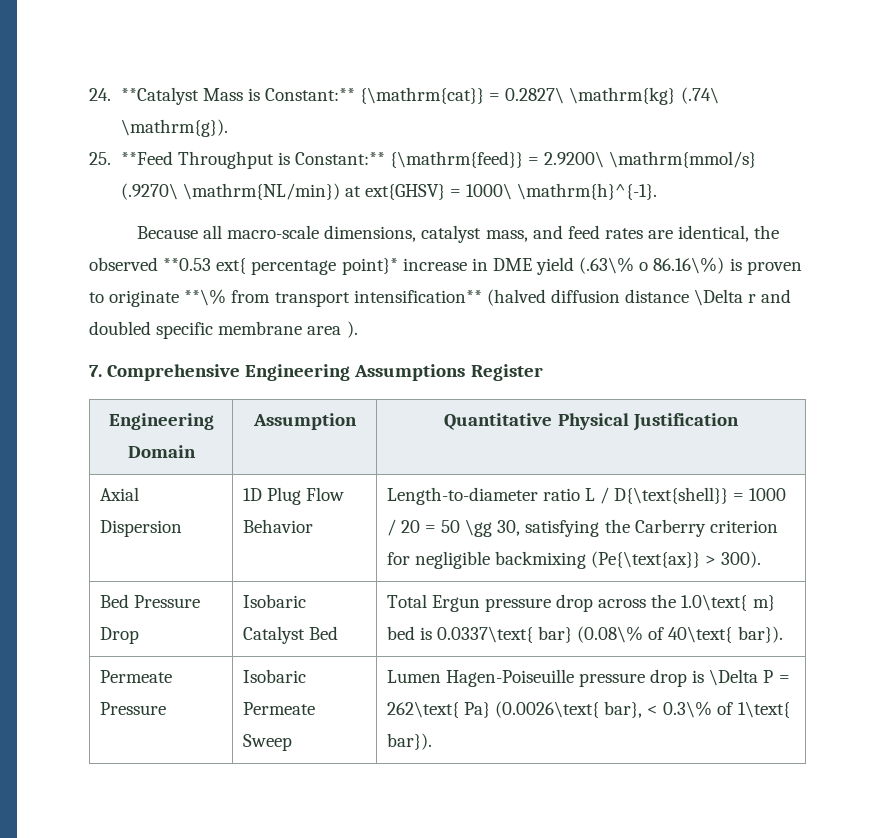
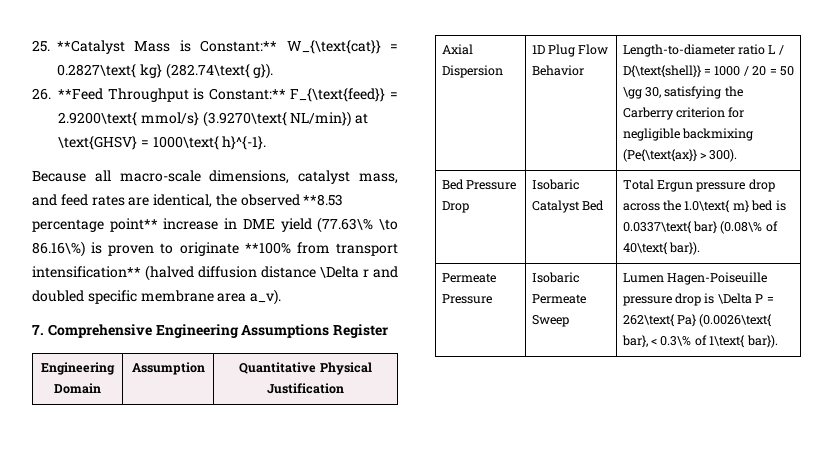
[89,88,111,101] 24. -> [32,40,50,52] 25.
[360,87,719,105] [120,119,228,137] [89,151,757,169] [120,183,658,200] {\mathrm{cat}} = 0.2827\ \mathrm{kg} (.74\ \mathrm{g}). // 25. **Feed Throughput is Constant:** {\mathrm{feed}} = 2.9200\ \mathrm{mmol/s} (.9270\ \mathrm{NL/min}) at ext{GHSV} = 1000\ \mathrm{h}^{-1}. -> [286,40,398,54] [57,63,274,79] [32,88,399,102] [58,111,369,127] [58,136,267,150] W_{\text{cat}} = 0.2827\text{ kg} (282.74\text{ g}). // 26. **Feed Throughput is Constant:** F_{\text{feed}} = 2.9200\text{ mmol/s} (3.9270\text{ NL/min}) at \text{GHSV} = 1000\text{ h}^{-1}.
[163,258,398,275] **0.53 ext{ percentage point}* -> [303,194,344,206] [32,218,158,232] **8.53 percentage point**
[579,257,649,274] (.63\% o -> [317,217,398,233] (77.63\% \to
[184,289,227,306] **\% -> [244,242,291,254] **100%
[346,321,358,338] ). -> [250,289,282,305] a_v).

